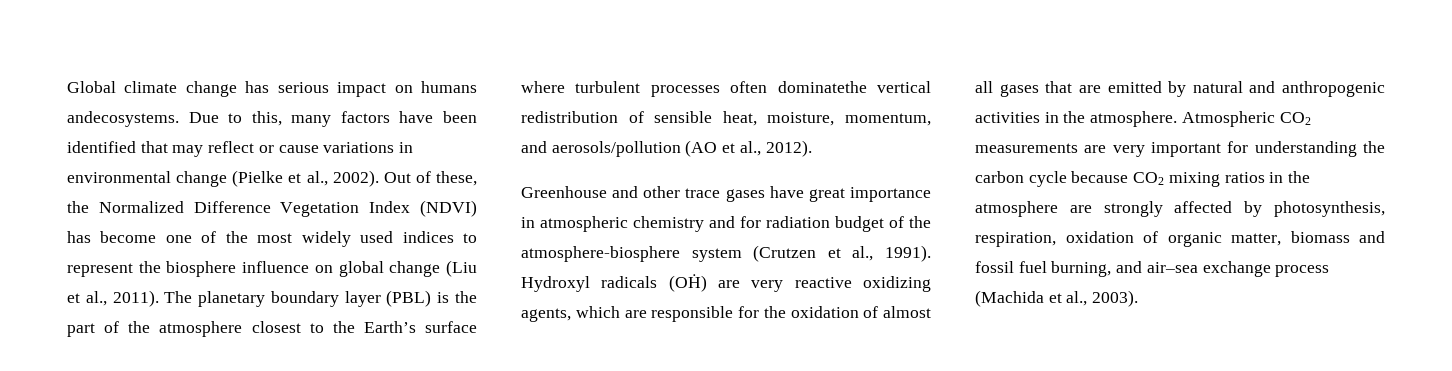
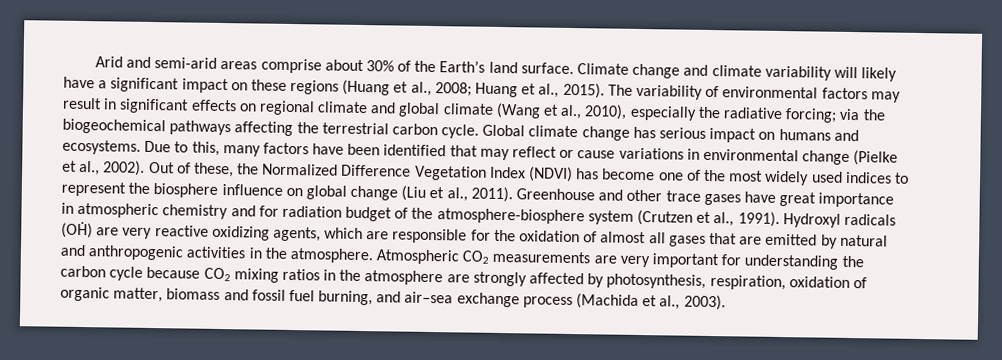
(67, 87) none -> [94,56,898,82] [63,76,901,103] [62,97,886,123] [62,118,480,139] Arid and semi-arid areas comprise about 30% of the Earth’s land surface. Climate change and climate variability will likely have a significant impact on these regions (Huang et al., 2008; Huang et al., 2015). The variability of environmental factors may result in significant effects on regional climate and global climate (Wang et al., 2010), especially the radiative forcing; via the biogeochemical pathways affecting the terrestrial carbon cycle.
[67,111,179,127] andecosystems. -> [833,129,859,142] [62,139,141,155] and ecosystems.
[164,290,477,307] [67,321,477,337] [521,81,931,97] [521,111,931,126] [521,140,812,157] The planetary boundary layer (PBL) is the part of the atmosphere closest to the Earth’s surface where turbulent processes often dominatethe vertical redistribution of sensible heat, moisture, momentum, and aerosols/pollution (AO et al., 2012). // -> (513, 194) none

